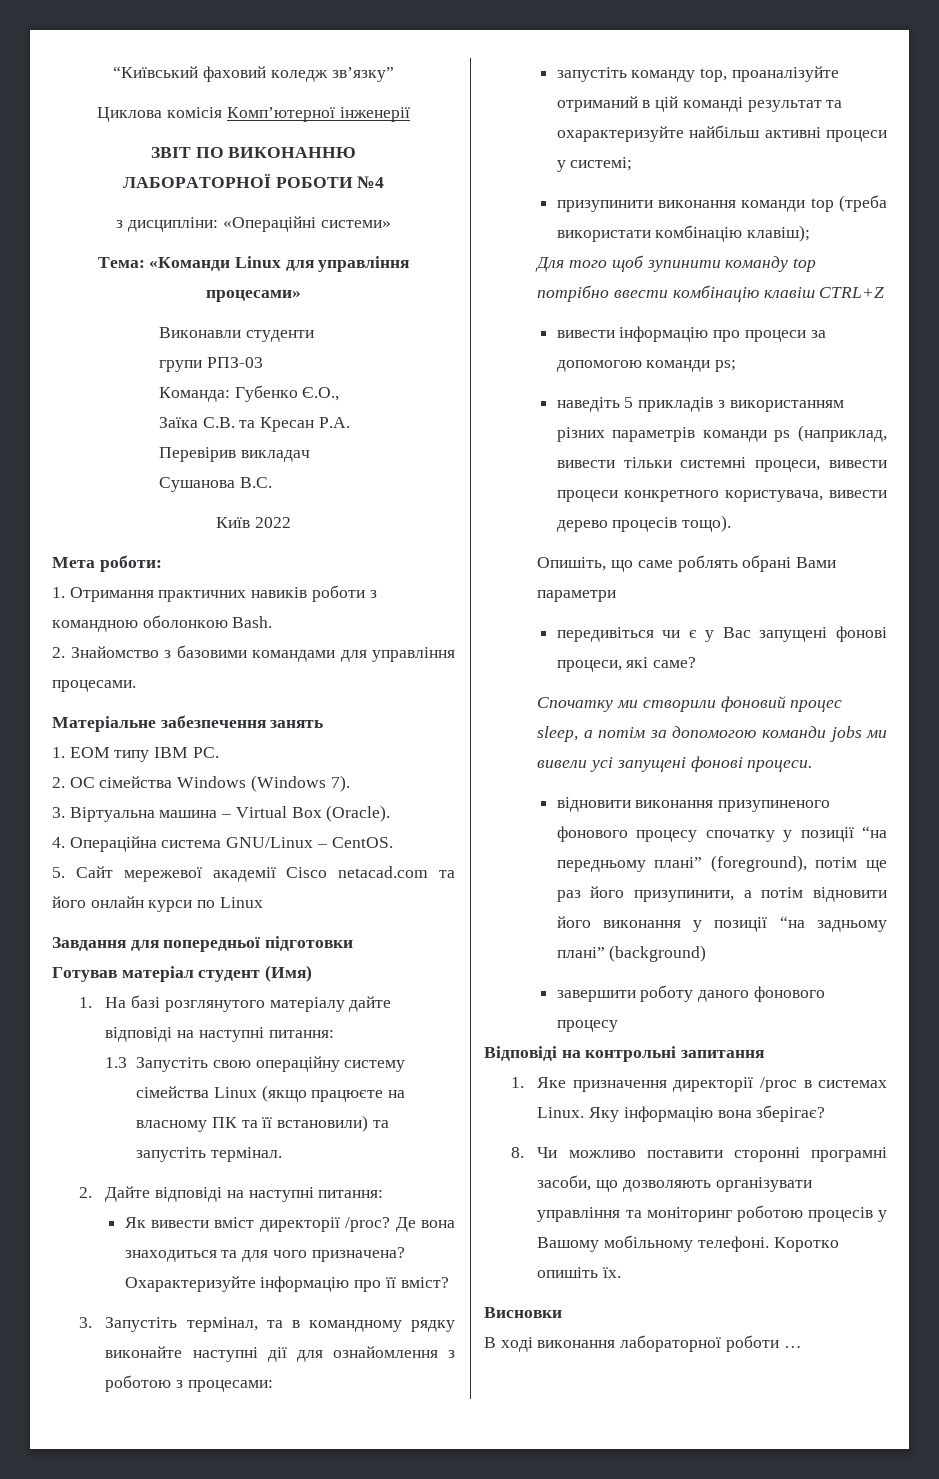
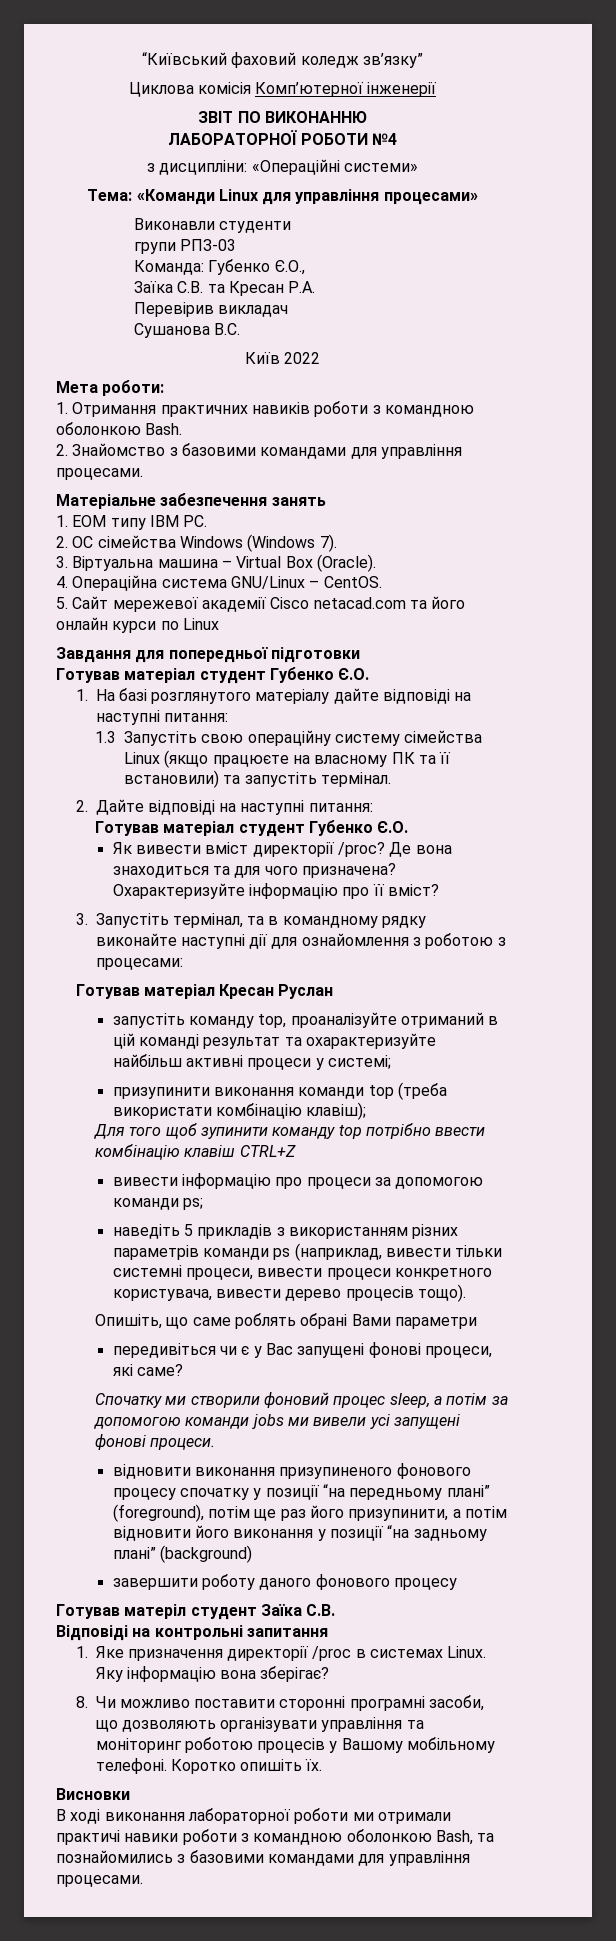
[265,965,313,982] (Имя) -> [269,667,370,683] Губенко Є.О.
(384, 1194) none -> [94,820,409,837] // Готував матеріал студент Губенко Є.О.
(273, 1386) none -> [75,984,334,999] // Готував матеріал Кресан Руслан
(618, 1026) none -> [56,1604,336,1620] // Готував матеріл студент Заїка С.В.
[783,1346,802,1348] … -> [352,1812,451,1824] [56,1829,495,1845] [56,1850,470,1866] [56,1875,143,1887] ми отримали практичі навики роботи з командною оболонкою Bash, та познайомились з базовими командами для управління процесами.

